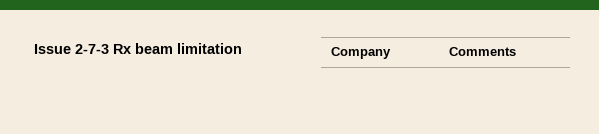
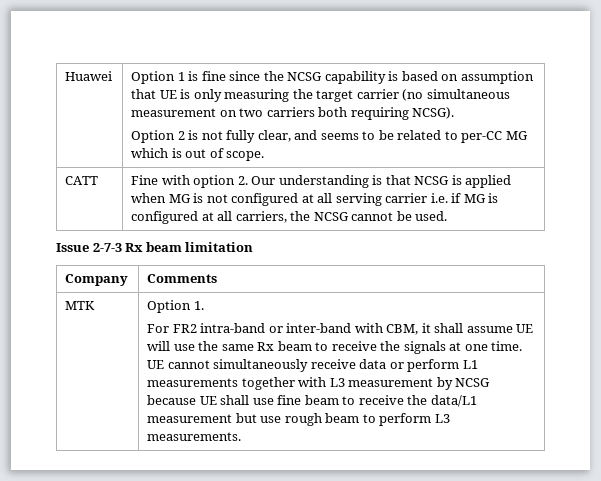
(34, 49) none -> [65,71,113,81] [131,71,534,84] [131,89,510,102] [131,107,455,120] [131,130,528,143] [131,148,265,161] [65,176,99,185] [131,175,512,188] [131,193,499,206] [131,211,448,224] Huawei | Option 1 is fine since the NCSG capability is based on assumption that UE is only measuring the target carrier (no simultaneous measurement on two carriers both requiring NCSG). // Option 2 is not fully clear, and seems to be related to per-CC MG which is out of scope. // CATT | Fine with option 2. Our understanding is that NCSG is applied when MG is not configured at all serving carrier i.e. if MG is configured at all carriers, the NCSG cannot be used. //
(517, 51) none -> [65,301,96,310] [147,300,204,313] [147,323,534,335] [147,341,523,354] [147,359,478,372] [147,377,491,390] [147,395,477,407] [147,413,450,426] [147,432,242,441] // MTK | Option 1. // For FR2 intra-band or inter-band with CBM, it shall assume UE will use the same Rx beam to receive the signals at one time. UE cannot simultaneously receive data or perform L1 measurements together with L3 measurement by NCSG because UE shall use fine beam to receive the data/L1 measurement but use rough beam to perform L3 measurements.

